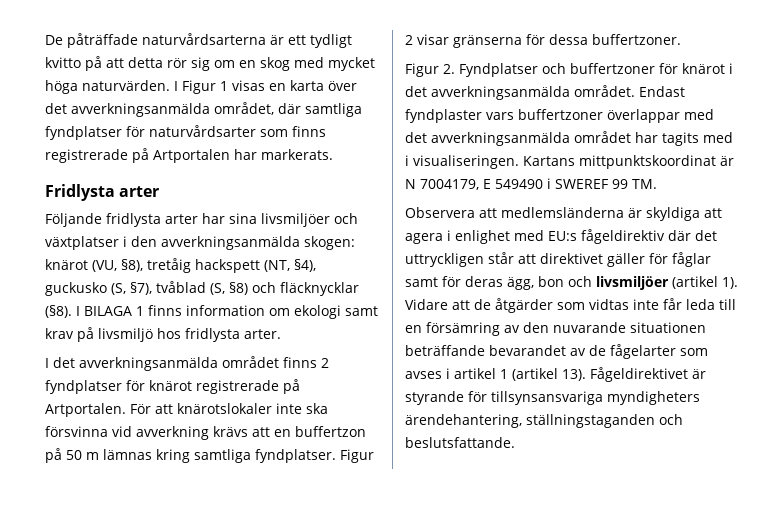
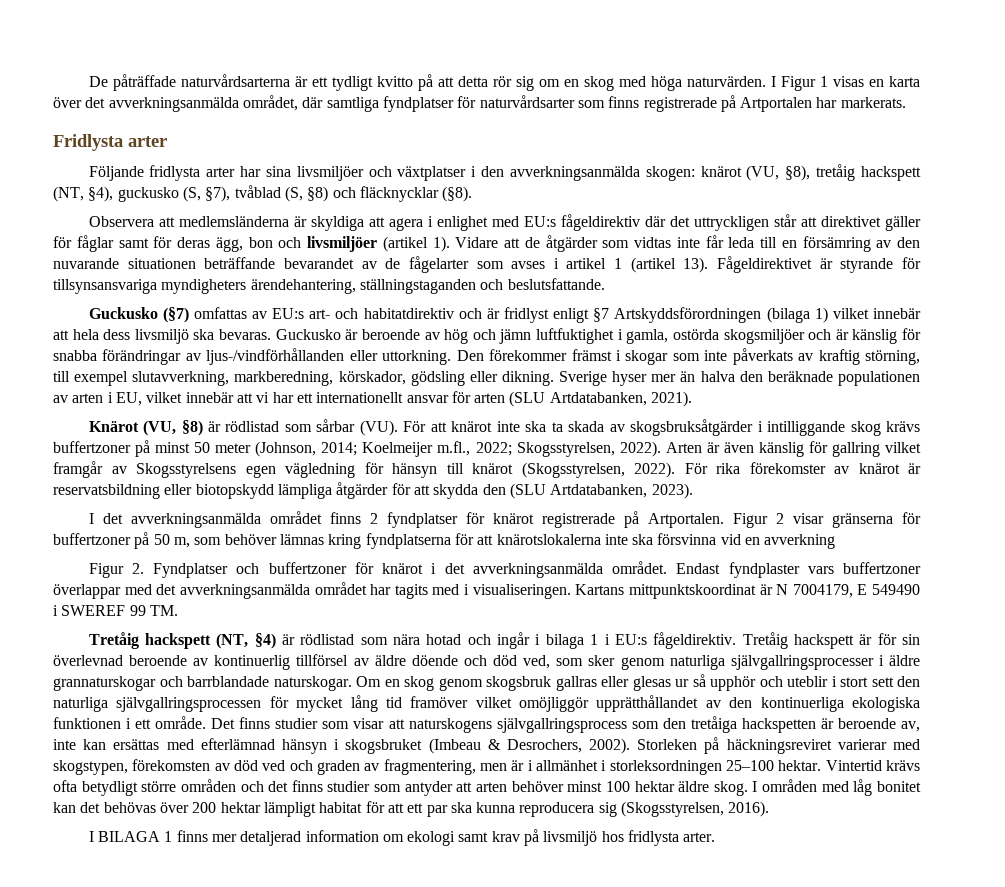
[328,57,375,71] mycket -> (646, 81) none
[76,305,378,319] [45,327,281,342] [45,356,329,371] [45,379,300,394] [45,403,328,417] [45,426,366,440] [45,448,374,463] [405,34,681,48] [405,63,733,77] [405,85,685,100] [405,109,714,123] [405,131,733,146] [405,155,734,169] [405,178,657,190] I BILAGA 1 finns information om ekologi samt krav på livsmiljö hos fridlysta arter. // I det avverkningsanmälda området finns 2 fyndplatser för knärot registrerade på Artportalen. För att knärotslokaler inte ska försvinna vid avverkning krävs att en buffertzon på 50 m lämnas kring samtliga fyndplatser. Figur 2 visar gränserna för dessa buffertzoner. // Figur 2. Fyndplatser och buffertzoner för knärot i det avverkningsanmälda området. Endast fyndplaster vars buffertzoner överlappar med det avverkningsanmälda området har tagits med i visualiseringen. Kartans mittpunktskoordinat är N 7004179, E 549490 i SWEREF 99 TM. -> (473, 194) none
(515, 442) none -> [88,307,921,323] [53,328,921,344] [53,348,920,365] [53,371,920,386] [53,391,693,407] [88,419,921,436] [53,440,921,457] [53,461,921,478] [53,482,693,499] [88,511,922,528] [53,532,836,549] [88,561,921,578] [53,582,920,599] [53,605,178,616] [88,632,920,649] [53,654,921,670] [53,674,920,691] [53,695,920,712] [53,716,920,733] [53,737,920,754] [53,759,921,775] [53,779,921,796] [53,801,770,817] [88,829,716,846] // Guckusko (§7) omfattas av EU:s art- och habitatdirektiv och är fridlyst enligt §7 Artskyddsförordningen (bilaga 1) vilket innebär att hela dess livsmiljö ska bevaras. Guckusko är beroende av hög och jämn luftfuktighet i gamla, ostörda skogsmiljöer och är känslig för snabba förändringar av ljus-/vindförhållanden eller uttorkning. Den förekommer främst i skogar som inte påverkats av kraftig störning, till exempel slutavverkning, markberedning, körskador, gödsling eller dikning. Sverige hyser mer än halva den beräknade populationen av arten i EU, vilket innebär att vi har ett internationellt ansvar för arten (SLU Artdatabanken, 2021). // Knärot (VU, §8) är rödlistad som sårbar (VU). För att knärot inte ska ta skada av skogsbruksåtgärder i intilliggande skog krävs buffertzoner på minst 50 meter (Johnson, 2014; Koelmeijer m.fl., 2022; Skogsstyrelsen, 2022). Arten är även känslig för gallring vilket framgår av Skogsstyrelsens egen vägledning för hänsyn till knärot (Skogsstyrelsen, 2022). För rika förekomster av knärot är reservatsbildning eller biotopskydd lämpliga åtgärder för att skydda den (SLU Artdatabanken, 2023). // I det avverkningsanmälda området finns 2 fyndplatser för knärot registrerade på Artportalen. Figur 2 visar gränserna för buffertzoner på 50 m, som behöver lämnas kring fyndplatserna för att knärotslokalerna inte ska försvinna vid en avverkning // Figur 2. Fyndplatser och buffertzoner för knärot i det avverkningsanmälda området. Endast fyndplaster vars buffertzoner överlappar med det avverkningsanmälda området har tagits med i visualiseringen. Kartans mittpunktskoordinat är N 7004179, E 549490 i SWEREF 99 TM. // Tretåig hackspett (NT, §4) är rödlistad som nära hotad och ingår i bilaga 1 i EU:s fågeldirektiv. Tretåig hackspett är för sin överlevnad beroende av kontinuerlig tillförsel av äldre döende och död ved, som sker genom naturliga självgallringsprocesser i äldre grannaturskogar och barrblandade naturskogar. Om en skog genom skogsbruk gallras eller glesas ur så upphör och uteblir i stort sett den naturliga självgallringsprocessen för mycket lång tid framöver vilket omöjliggör upprätthållandet av den kontinuerliga ekologiska funktionen i ett område. Det finns studier som visar att naturskogens självgallringsprocess som den tretåiga hackspetten är beroende av, inte kan ersättas med efterlämnad hänsyn i skogsbruket (Imbeau & Desrochers, 2002). Storleken på häckningsreviret varierar med skogstypen, förekomsten av död ved och graden av fragmentering, men är i allmänhet i storleksordningen 25–100 hektar. Vintertid krävs ofta betydligt större områden och det finns studier som antyder att arten behöver minst 100 hektar äldre skog. I områden med låg bonitet kan det behövas över 200 hektar lämpligt habitat för att ett par ska kunna reproducera sig (Skogsstyrelsen, 2016). // I BILAGA 1 finns mer detaljerad information om ekologi samt krav på livsmiljö hos fridlysta arter.

